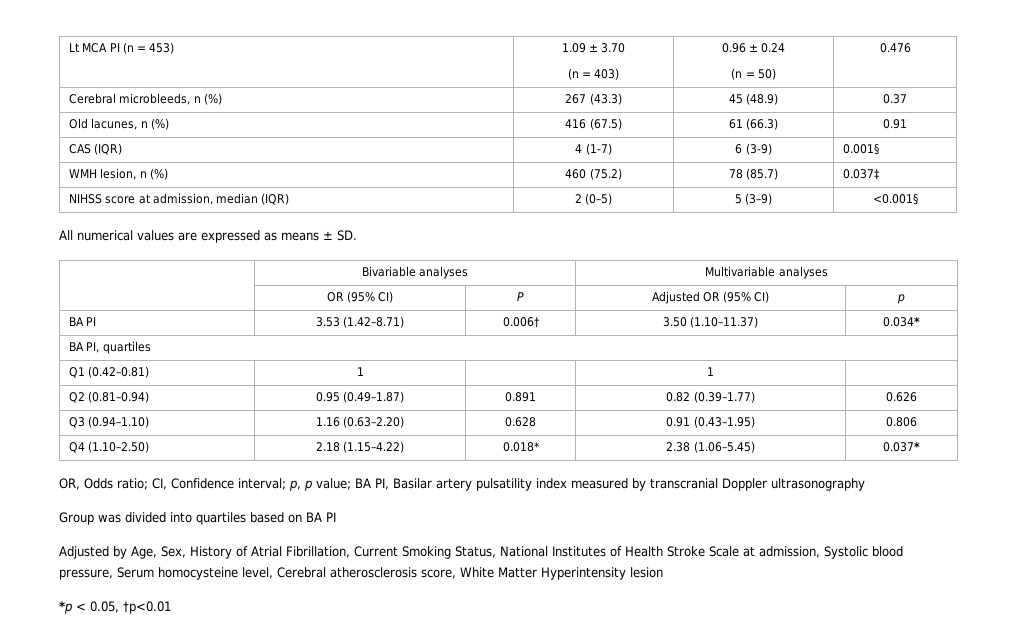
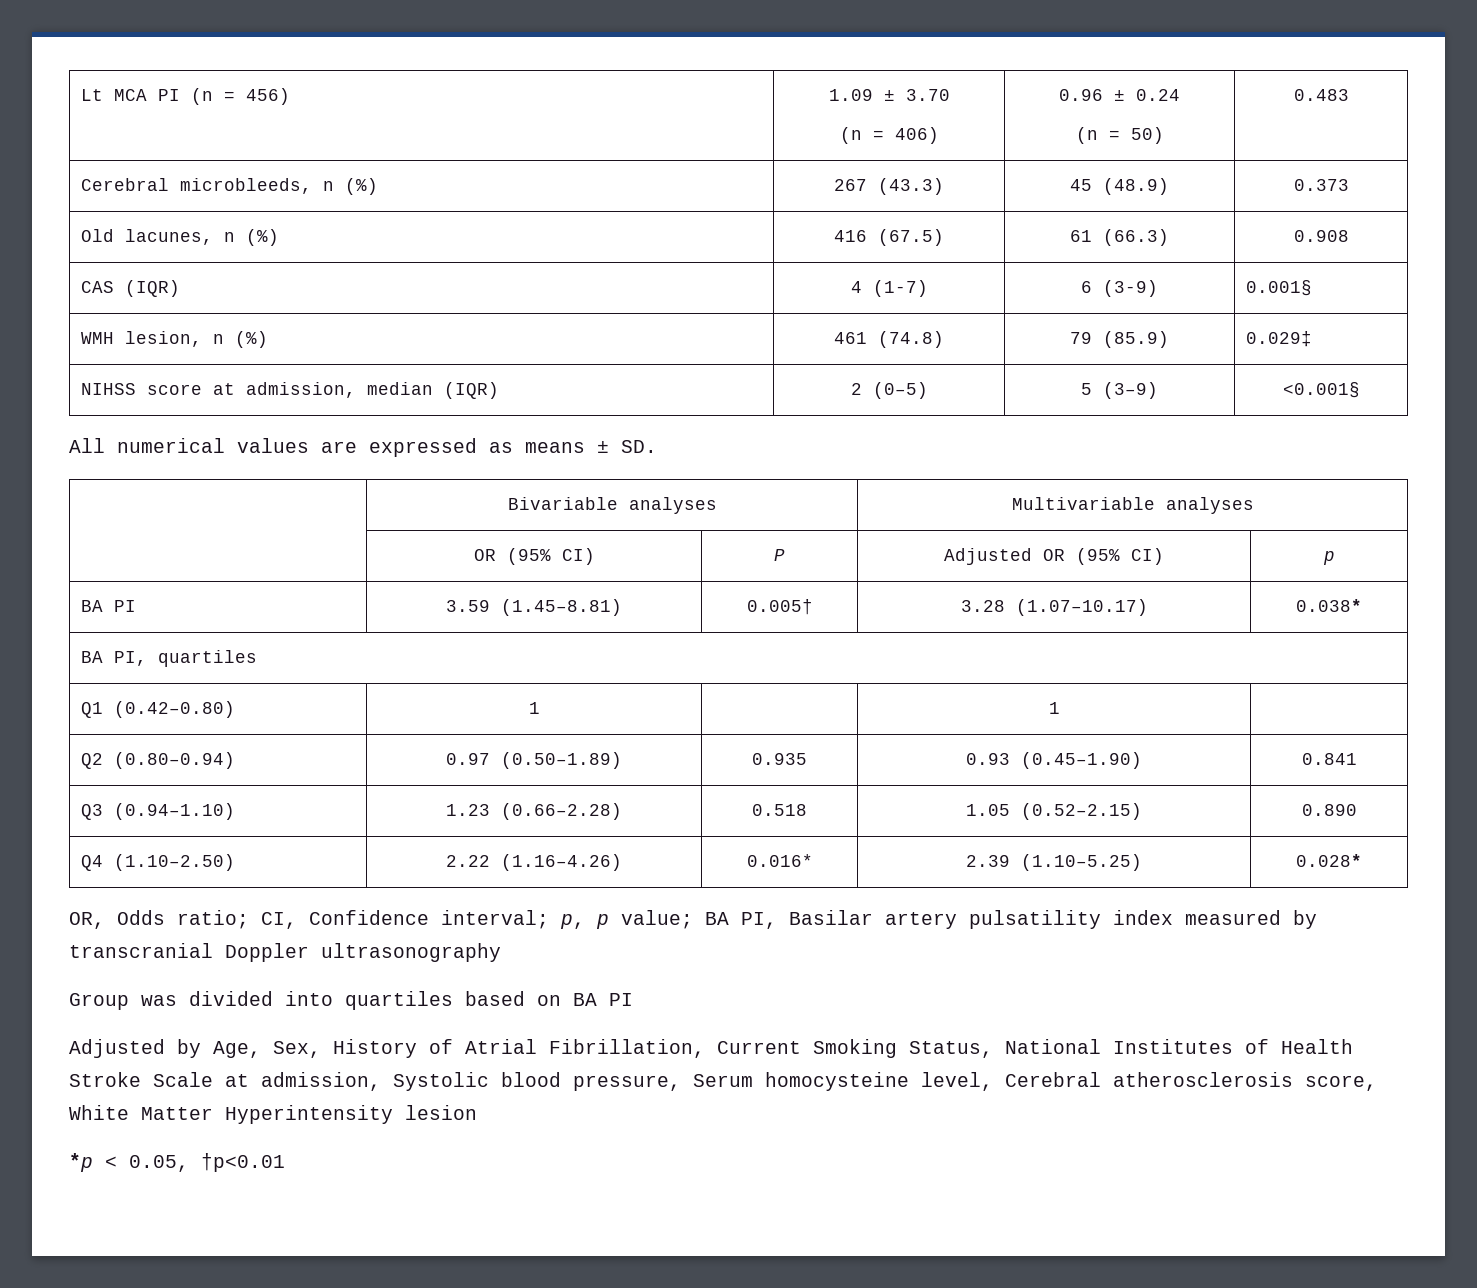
[148,42,174,54] 453) -> [246,88,291,105] 456)
[594,68,620,80] 403) -> [894,127,939,144] 406)
[879,43,911,53] 0.476 -> [1293,89,1349,101] 0.483
[883,94,907,104] 0.37 -> [1293,179,1349,191] 0.373
[883,119,907,129] 0.91 -> [1293,230,1349,242] 0.908
[565,168,622,180] [728,168,779,180] [843,169,881,180] 460 (75.2) | 78 (85.7) | 0.037‡ -> [834,331,944,348] [1070,331,1169,348] [1246,331,1313,347] 461 (74.8) | 79 (85.9) | 0.029‡
[315,316,405,328] [502,317,540,328] [662,316,759,328] [883,317,920,327] 3.53 (1.42–8.71) | 0.006† | 3.50 (1.10–11.37) | 0.034* -> [446,599,622,616] [746,599,813,615] [960,599,1148,616] [1296,599,1362,612] 3.59 (1.45–8.81) | 0.005† | 3.28 (1.07–10.17) | 0.038*
[88,366,150,378] (0.42–0.81) -> [114,701,236,718] (0.42–0.80)
[88,391,150,403] [315,391,405,403] [505,392,536,402] [666,391,755,403] [886,392,917,402] [69,416,150,428] [315,416,405,428] [505,417,536,427] [666,416,755,428] [886,417,917,427] [69,441,150,453] [315,441,405,453] [502,442,540,452] [666,441,755,453] [883,442,920,452] (0.81–0.94) | 0.95 (0.49–1.87) | 0.891 | 0.82 (0.39–1.77) | 0.626 // Q3 (0.94–1.10) | 1.16 (0.63–2.20) | 0.628 | 0.91 (0.43–1.95) | 0.806 // Q4 (1.10–2.50) | 2.18 (1.15–4.22) | 0.018* | 2.38 (1.06–5.45) | 0.037* -> [114,752,236,769] [446,752,622,769] [752,753,807,765] [966,752,1142,769] [1301,753,1357,765] [81,803,236,820] [446,803,622,820] [752,804,807,816] [966,803,1142,820] [1301,804,1357,816] [81,854,236,871] [446,854,622,871] [746,854,813,867] [966,854,1142,871] [1296,854,1362,867] (0.80–0.94) | 0.97 (0.50–1.89) | 0.935 | 0.93 (0.45–1.90) | 0.841 // Q3 (0.94–1.10) | 1.23 (0.66–2.28) | 0.518 | 1.05 (0.52–2.15) | 0.890 // Q4 (1.10–2.50) | 2.22 (1.16–4.26) | 0.016* | 2.39 (1.10–5.25) | 0.028*

